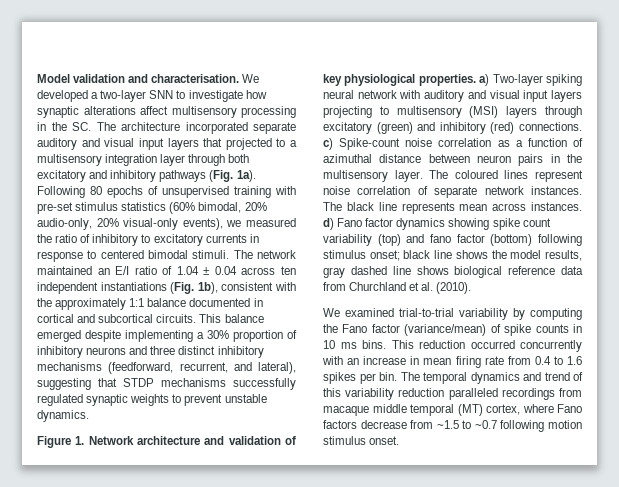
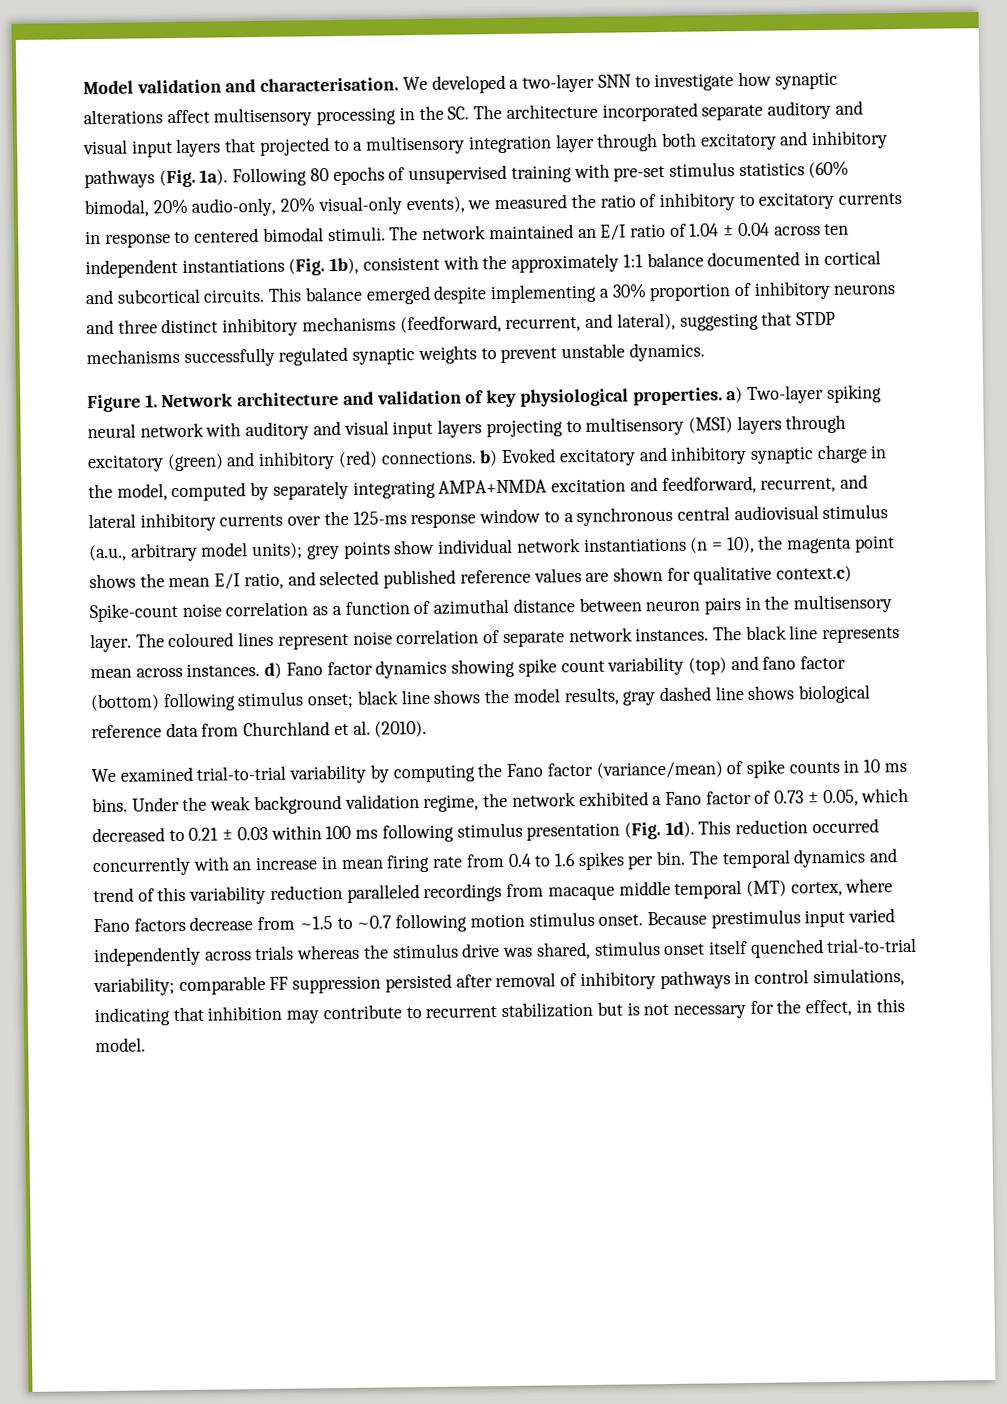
[323,138,333,150] c) -> [479,444,888,467] [88,474,868,502] [88,504,889,532] [89,535,895,562] [89,565,853,590] b) Evoked excitatory and inhibitory synaptic charge in the model, computed by separately integrating AMPA+NMDA excitation and feedforward, recurrent, and lateral inhibitory currents over the 125-ms response window to a synchronous central audiovisual stimulus (a.u., arbitrary model units); grey points show individual network instantiations (n = 10), the magenta point shows the mean E/I ratio, and selected published reference values are shown for qualitative context.c)
(386, 344) none -> [131,787,910,815] [92,821,695,843] Under the weak background validation regime, the network exhibited a Fano factor of 0.73 ± 0.05, which decreased to 0.21 ± 0.03 within 100 ms following stimulus presentation (Fig. 1d).
(400, 440) none -> [646,908,896,929] [94,937,918,967] [93,968,905,997] [94,998,905,1027] [95,1037,146,1053] Because prestimulus input varied independently across trials whereas the stimulus drive was shared, stimulus onset itself quenched trial-to-trial variability; comparable FF suppression persisted after removal of inhibitory pathways in control simulations, indicating that inhibition may contribute to recurrent stabilization but is not necessary for the effect, in this model.

